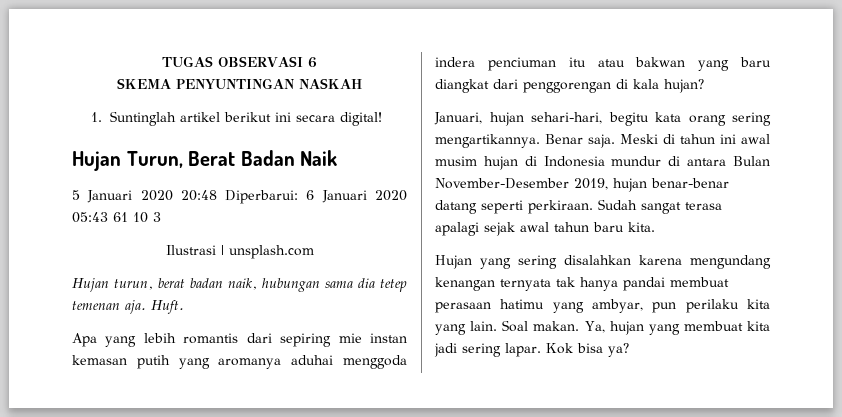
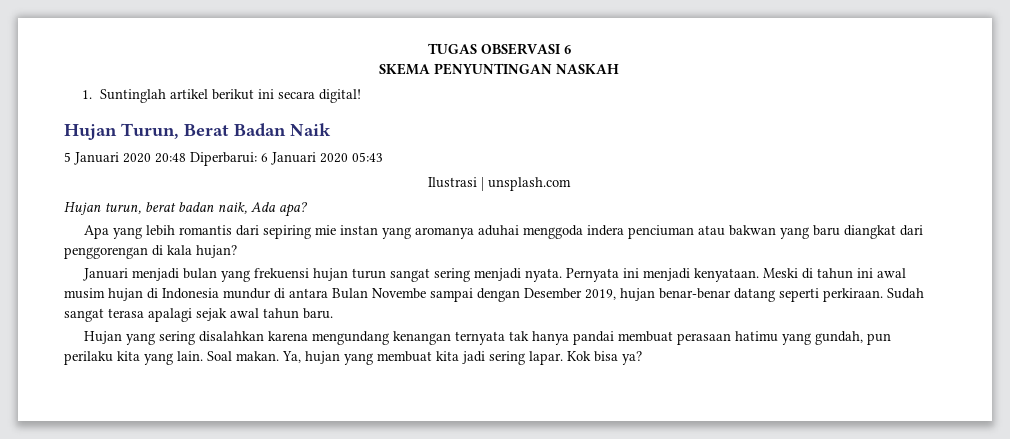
[113,212,161,223] 61 10 3 -> (383, 157) none
[262,278,407,292] [72,300,184,314] hubungan sama dia tetep temenan aja. Huft. -> [251,202,308,217] Ada apa?
[72,355,170,369] kemasan putih -> (378, 230) none
[568,57,586,67] itu -> (694, 232) none
[434,112,771,126] [435,134,615,148] Januari, hujan sehari-hari, begitu kata orang sering mengartikannya. Benar saja. -> [82,268,759,282] Januari menjadi bulan yang frekuensi hujan turun sangat sering menjadi nyata. Pernyata ini menjadi kenyataan.
[435,178,569,189] November-Desember -> [372,288,582,302] Novembe sampai dengan Desember
[593,222,655,232] baru kita. -> [303,308,333,319] baru.
[592,299,643,313] ambyar, -> [814,331,863,345] gundah,

